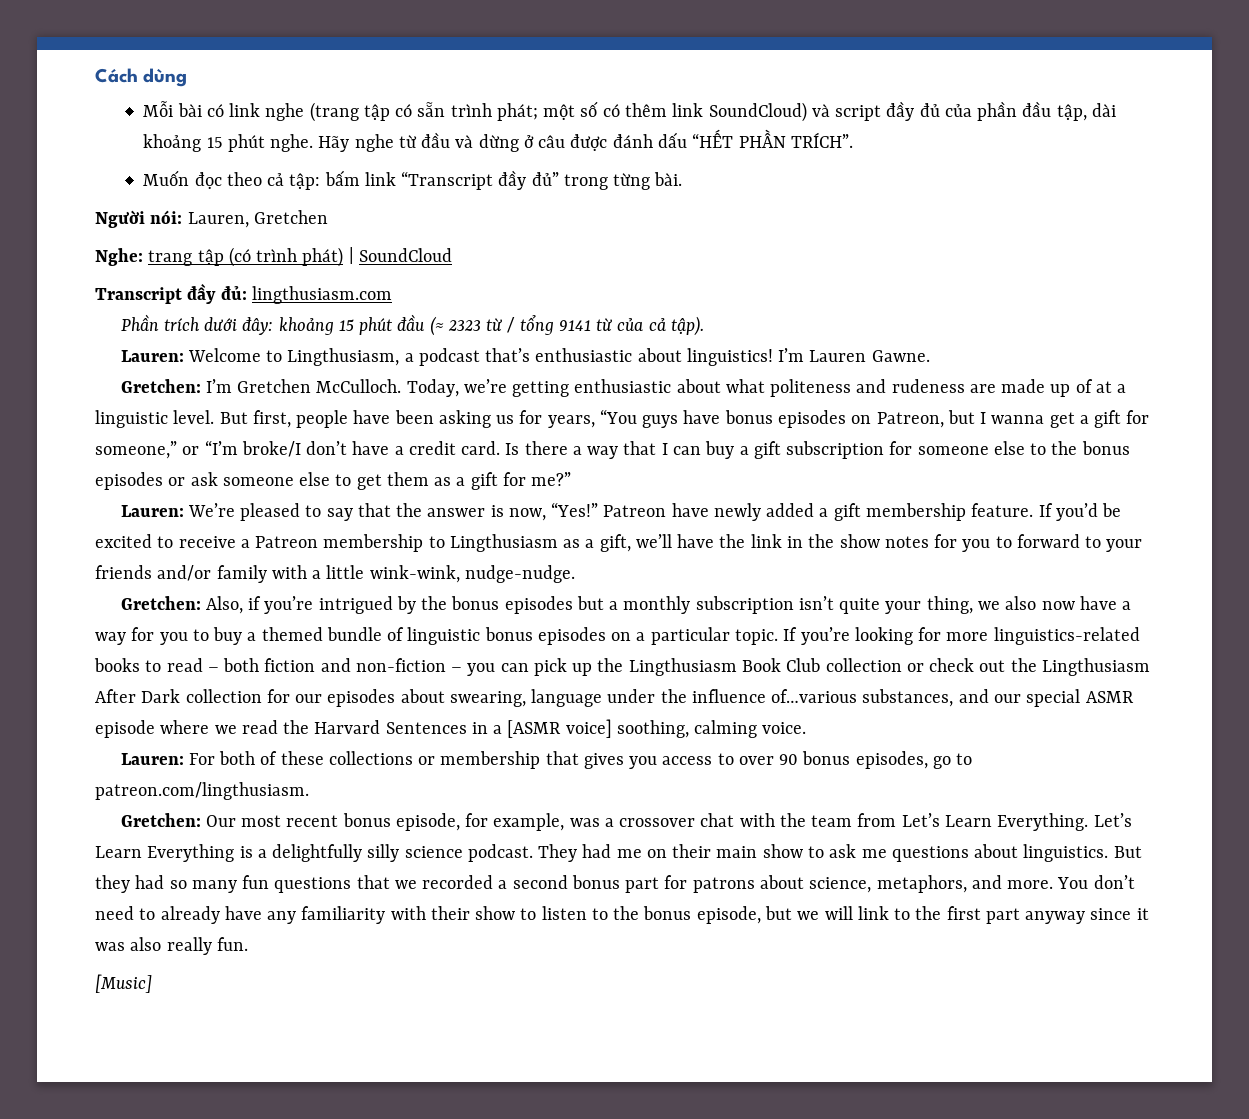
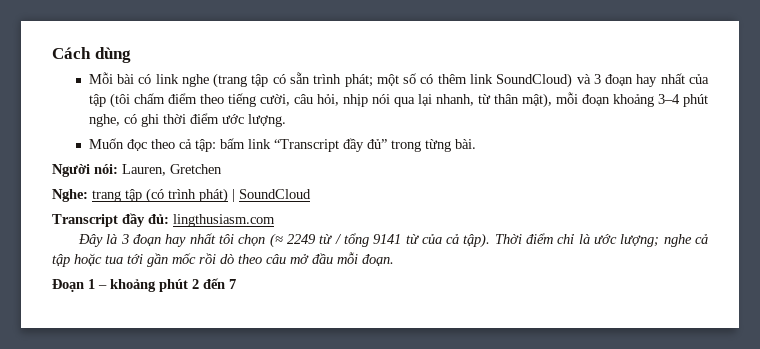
[835,101,1116,121] [143,129,853,152] script đầy đủ của phần đầu tập, dài khoảng 15 phút nghe. Hãy nghe từ đầu và dừng ở câu được đánh dấu “HẾT PHẦN TRÍCH”. -> [593,73,709,87] [88,92,708,108] [88,113,286,127] 3 đoạn hay nhất của tập (tôi chấm điểm theo tiếng cười, câu hỏi, nhịp nói qua lại nhanh, từ thân mật), mỗi đoạn khoảng 3–4 phút nghe, có ghi thời điểm ước lượng.
[120,314,481,336] Phần trích dưới đây: khoảng 15 phút đầu (≈ 2323 -> [78,233,316,248] Đây là 3 đoạn hay nhất tôi chọn (≈ 2249
[120,348,930,366] [120,379,1127,397] [95,409,1150,428] [95,440,1130,459] [95,472,572,490] [120,502,1122,521] [95,534,1143,552] [95,565,575,583] [120,596,1132,614] [95,627,1140,645] [94,658,1150,676] [95,689,1134,707] [95,719,807,738] [120,751,973,769] [95,782,309,800] [120,813,1132,831] [95,844,1142,862] [95,875,1135,893] [95,906,1149,924] [95,937,248,955] [95,974,152,993] // Lauren: Welcome to Lingthusiasm, a podcast that’s enthusiastic about linguistics! I’m Lauren Gawne. // Gretchen: I’m Gretchen McCulloch. Today, we’re getting enthusiastic about what politeness and rudeness are made up of at a linguistic level. But first, people have been asking us for years, “You guys have bonus episodes on Patreon, but I wanna get a gift for someone,” or “I’m broke/I don’t have a credit card. Is there a way that I can buy a gift subscription for someone else to the bonus episodes or ask someone else to get them as a gift for me?” // Lauren: We’re pleased to say that the answer is now, “Yes!” Patreon have newly added a gift membership feature. If you’d be excited to receive a Patreon membership to Lingthusiasm as a gift, we’ll have the link in the show notes for you to forward to your friends and/or family with a little wink-wink, nudge-nudge. // Gretchen: Also, if you’re intrigued by the bonus episodes but a monthly subscription isn’t quite your thing, we also now have a way for you to buy a themed bundle of linguistic bonus episodes on a particular topic. If you’re looking for more linguistics-related books to read – both fiction and non-fiction – you can pick up the Lingthusiasm Book Club collection or check out the Lingthusiasm After Dark collection for our episodes about swearing, language under the influence of…various substances, and our special ASMR episode where we read the Harvard Sentences in a [ASMR voice] soothing, calming voice. // Lauren: For both of these collections or membership that gives you access to over 90 bonus episodes, go to patreon.com/lingthusiasm. // Gretchen: Our most recent bonus episode, for example, was a crossover chat with the team from Let’s Learn Everything. Let’s Learn Everything is a delightfully silly science podcast. They had me on their main show to ask me questions about linguistics. But they had so many fun questions that we recorded a second bonus part for patrons about science, metaphors, and more. You don’t need to already have any familiarity with their show to listen to the bonus episode, but we will link to the first part anyway since it was also really fun. // [Music] -> [494,233,709,247] [52,252,394,267] [52,278,236,292] Thời điểm chỉ là ước lượng; nghe cả tập hoặc tua tới gần mốc rồi dò theo câu mở đầu mỗi đoạn. // Đoạn 1 – khoảng phút 2 đến 7

